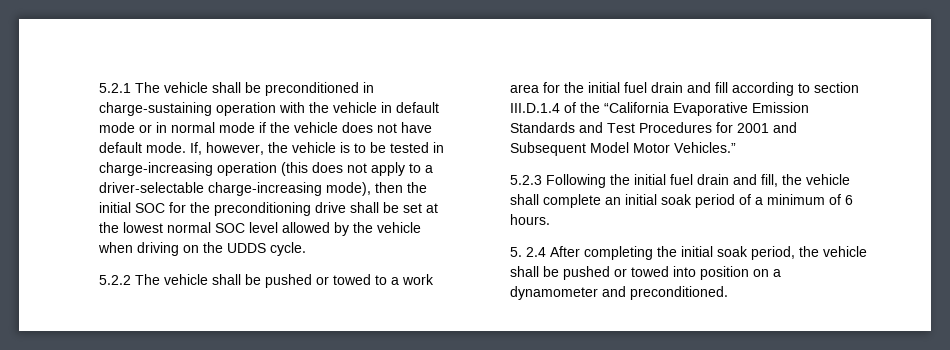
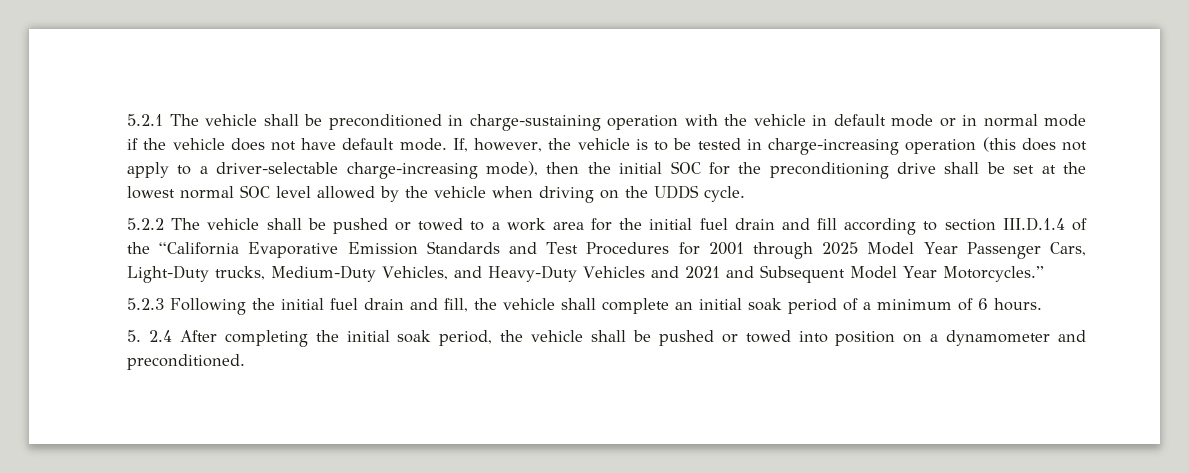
(769, 128) none -> [753,242,1086,259] [127,265,721,283] through 2025 Model Year Passenger Cars, Light-Duty trucks, Medium-Duty Vehicles, and Heavy-Duty Vehicles and 2021
[632,142,736,153] Motor Vehicles.” -> [903,266,1044,282] Year Motorcycles.”

